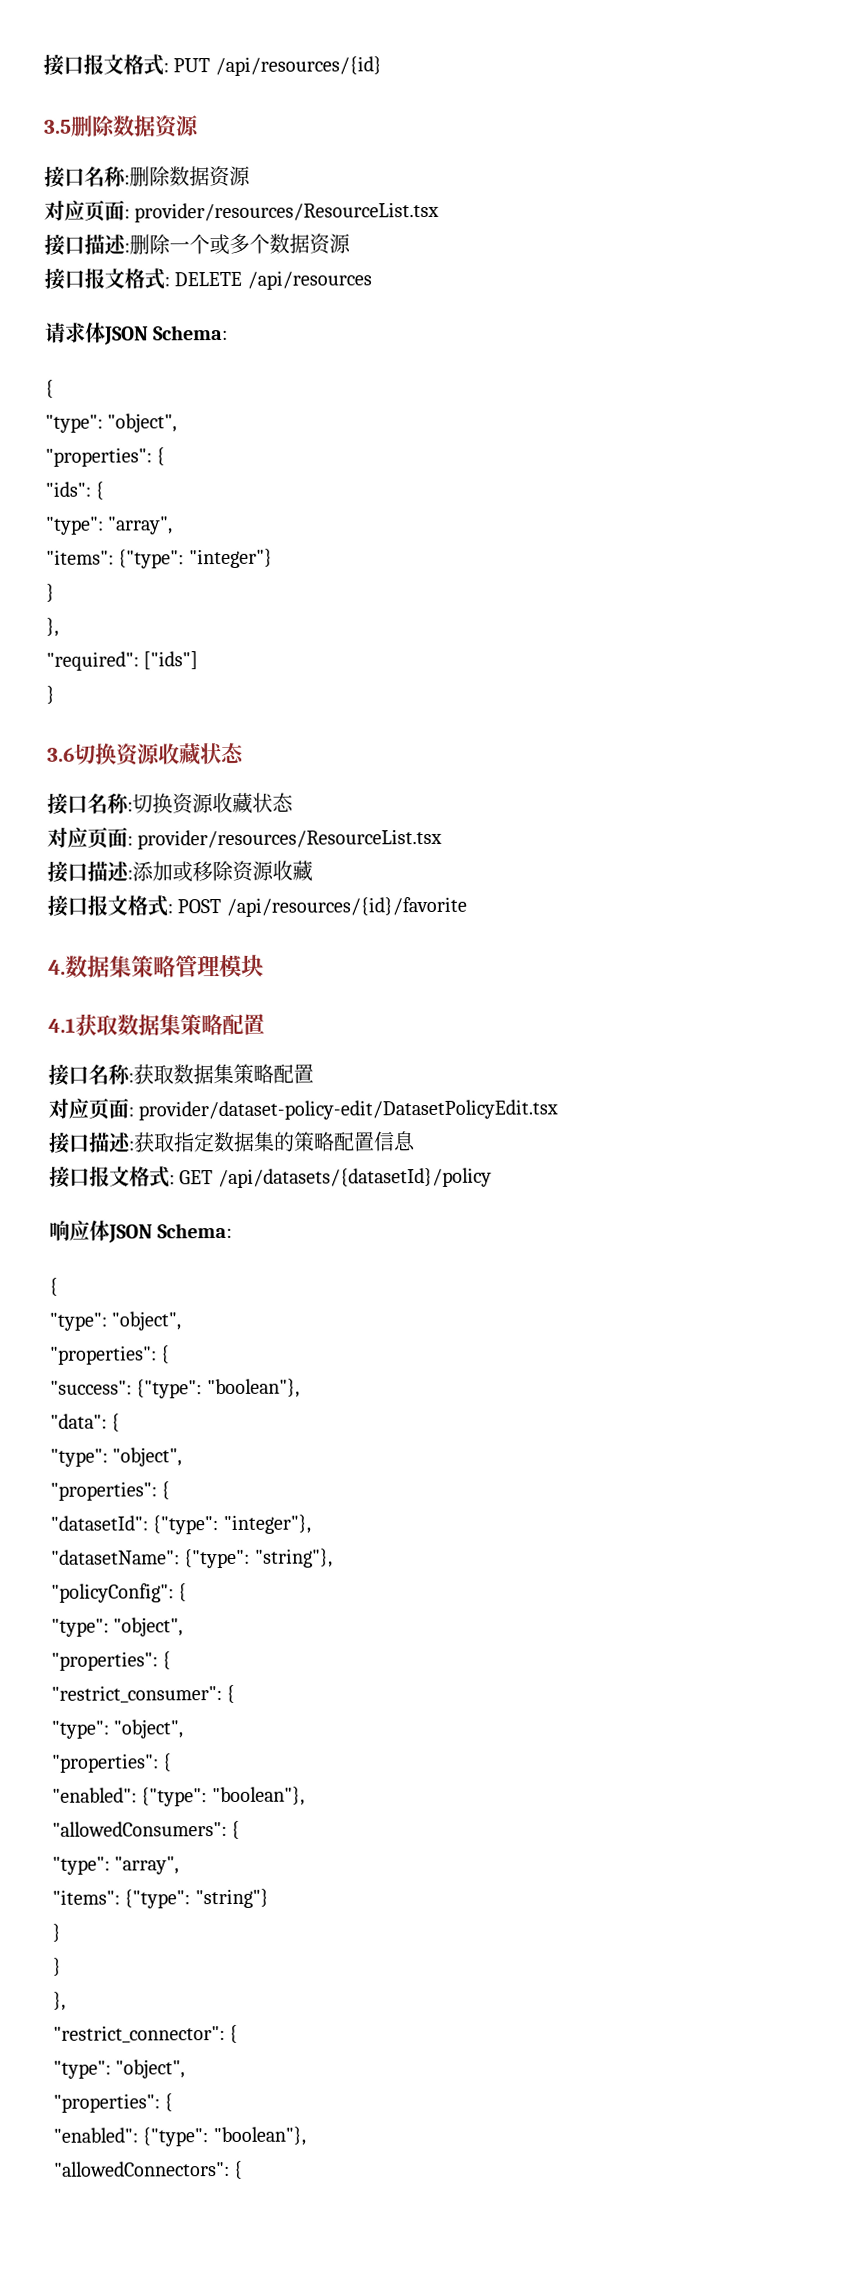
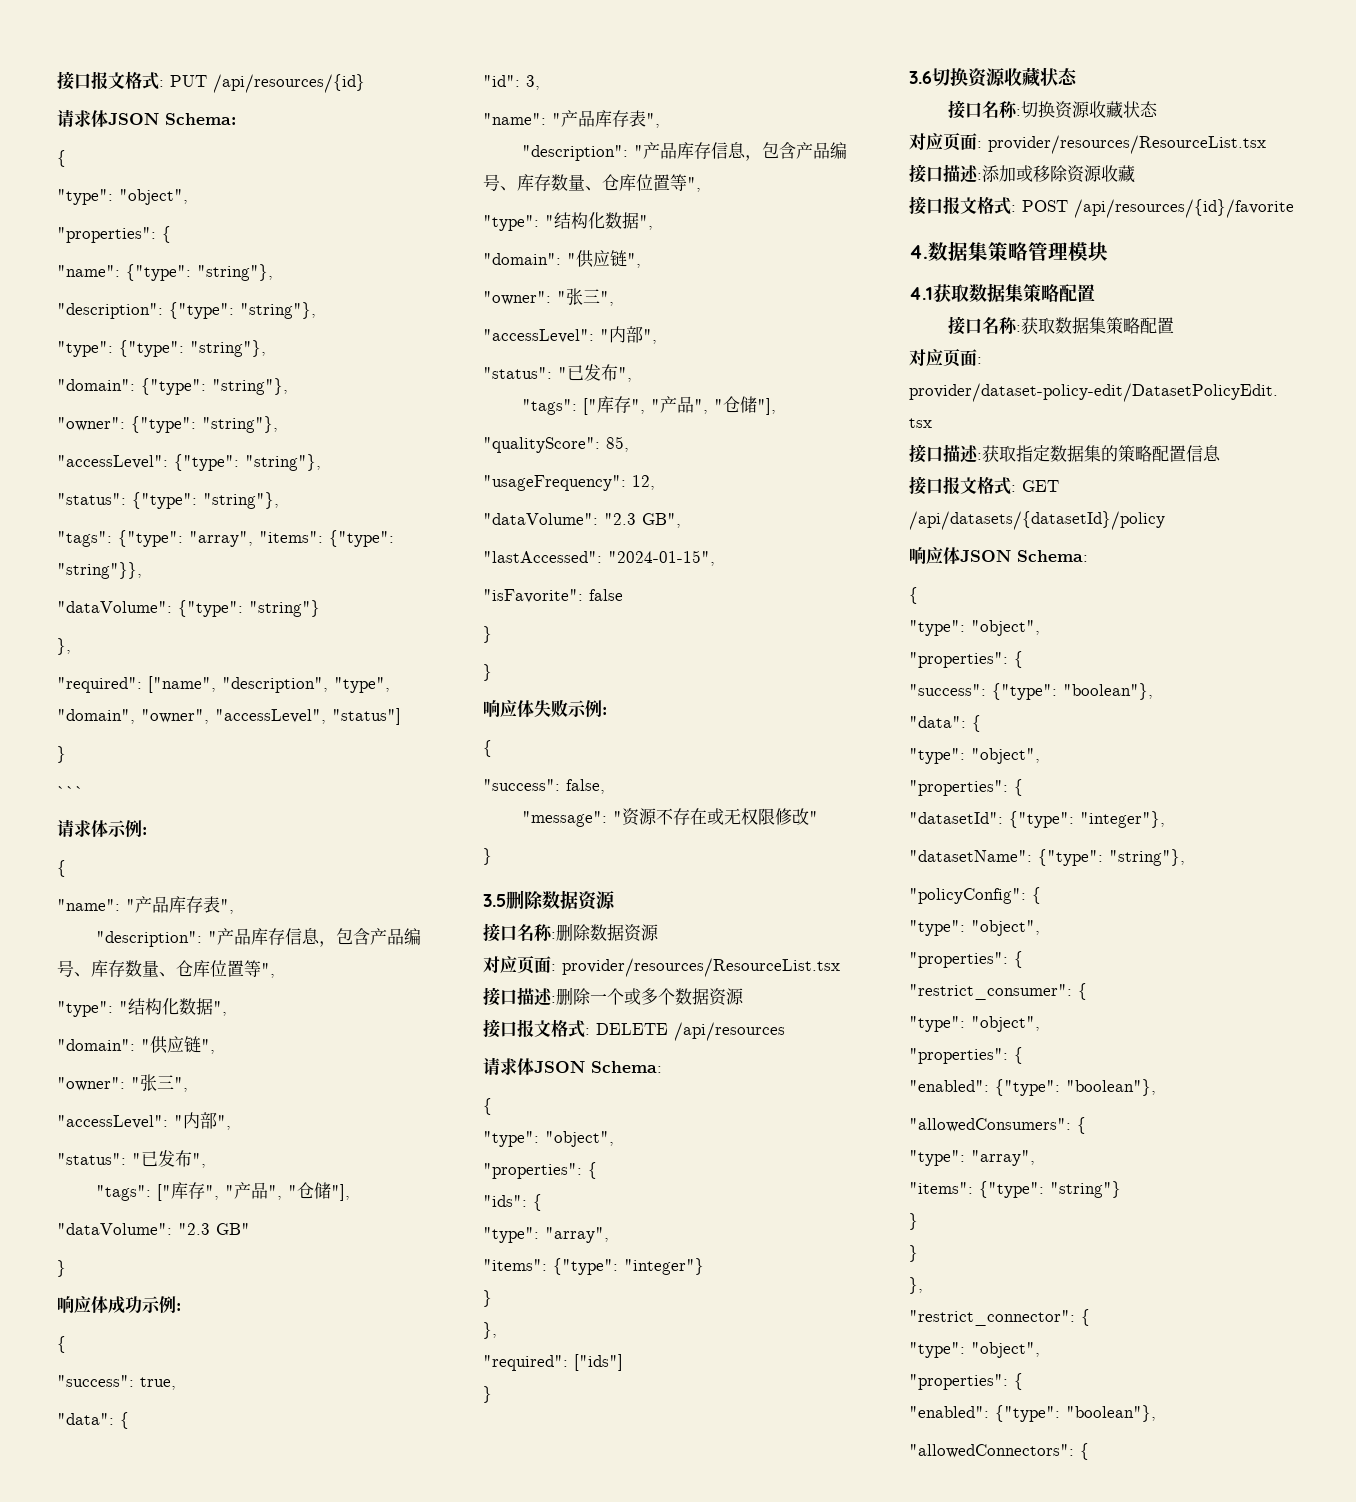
(382, 66) none -> [57,109,236,128] [57,150,66,167] [57,189,188,205] [57,226,171,243] [57,264,273,281] [57,302,316,319] [57,340,266,357] [57,378,288,395] [57,416,278,433] [57,454,321,471] [57,492,279,509] [57,530,394,547] [57,562,142,579] [57,600,320,617] [57,638,71,655] [57,676,390,693] [57,708,401,725] [57,746,66,763] [57,786,84,797] [57,819,147,838] [57,860,66,877] [57,896,234,914] [96,928,422,947] [57,960,275,978] [57,998,227,1017] [57,1036,215,1054] [57,1074,188,1092] [57,1112,231,1130] [57,1150,206,1168] [96,1182,351,1201] [57,1223,250,1235] [57,1260,66,1277] [57,1296,181,1314] [57,1336,66,1353] [57,1375,176,1390] [57,1412,129,1429] [483,75,540,90] [483,110,660,128] [522,142,848,161] [483,174,701,192] [483,212,653,231] [483,250,641,268] [483,288,614,306] [483,326,657,344] [483,364,632,382] [522,396,777,415] [483,436,629,453] [483,475,655,491] [483,513,681,528] [483,550,715,566] [483,589,623,603] [483,626,492,643] [483,664,492,681] [483,700,607,718] [483,740,492,757] [483,779,605,794] [522,808,819,827] [483,848,492,865] // 请求体JSON Schema: // { // "type": "object", // "properties": { // "name": {"type": "string"}, // "description": {"type": "string"}, // "type": {"type": "string"}, // "domain": {"type": "string"}, // "owner": {"type": "string"}, // "accessLevel": {"type": "string"}, // "status": {"type": "string"}, // "tags": {"type": "array", "items": {"type": "string"}}, // "dataVolume": {"type": "string"} // }, // "required": ["name", "description", "type", "domain", "owner", "accessLevel", "status"] // } // ``` // 请求体示例: // { // "name": "产品库存表", // "description": "产品库存信息，包含产品编号、库存数量、仓库位置等", // "type": "结构化数据", // "domain": "供应链", // "owner": "张三", // "accessLevel": "内部", // "status": "已发布", // "tags": ["库存", "产品", "仓储"], // "dataVolume": "2.3 GB" // } // 响应体成功示例: // { // "success": true, // "data": { // "id": 3, // "name": "产品库存表", // "description": "产品库存信息，包含产品编号、库存数量、仓库位置等", // "type": "结构化数据", // "domain": "供应链", // "owner": "张三", // "accessLevel": "内部", // "status": "已发布", // "tags": ["库存", "产品", "仓储"], // "qualityScore": 85, // "usageFrequency": 12, // "dataVolume": "2.3 GB", // "lastAccessed": "2024-01-15", // "isFavorite": false // } // } // 响应体失败示例: // { // "success": false, // "message": "资源不存在或无权限修改" // }

